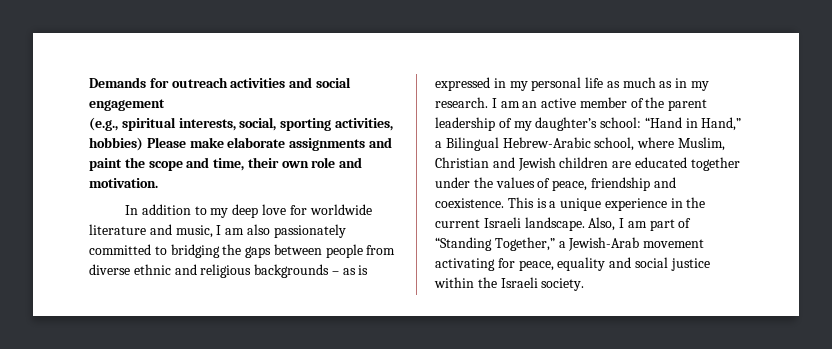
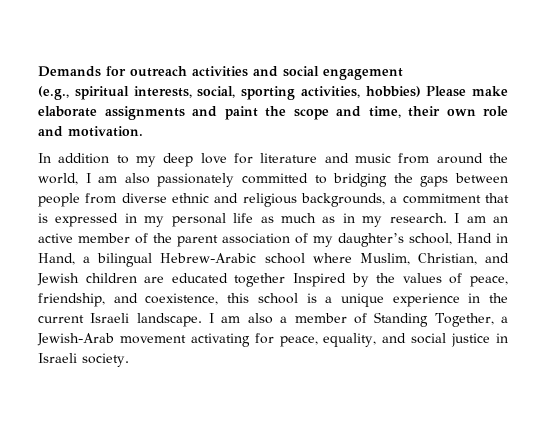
[309,204,372,215] worldwide -> (253, 158) none
[175,225,213,238] music, -> [355,153,508,164] [38,173,78,185] music from around the world,
[254,264,356,278] backgrounds – as -> [301,193,509,207] backgrounds, a commitment that
[435,117,495,131] leadership -> [222,233,290,244] association
[600,117,742,131] [435,137,635,151] school: “Hand in Hand,” a Bilingual Hebrew-Arabic school, -> [409,233,508,245] [38,253,305,267] school, Hand in Hand, a bilingual Hebrew-Arabic school
[435,157,489,168] Christian -> [417,253,477,265] Christian,
[435,177,470,188] under -> [293,273,369,287] Inspired by
[590,177,676,191] [435,197,534,208] friendship and coexistence. This -> [38,293,298,307] friendship, and coexistence, this school
[588,217,692,231] [435,237,555,251] Also, I am part of “Standing Together,” -> [209,312,494,327] I am also a member of Standing Together,
[557,257,606,271] equality -> [323,333,377,347] equality,
[434,277,497,288] within the -> [496,333,508,343] in

